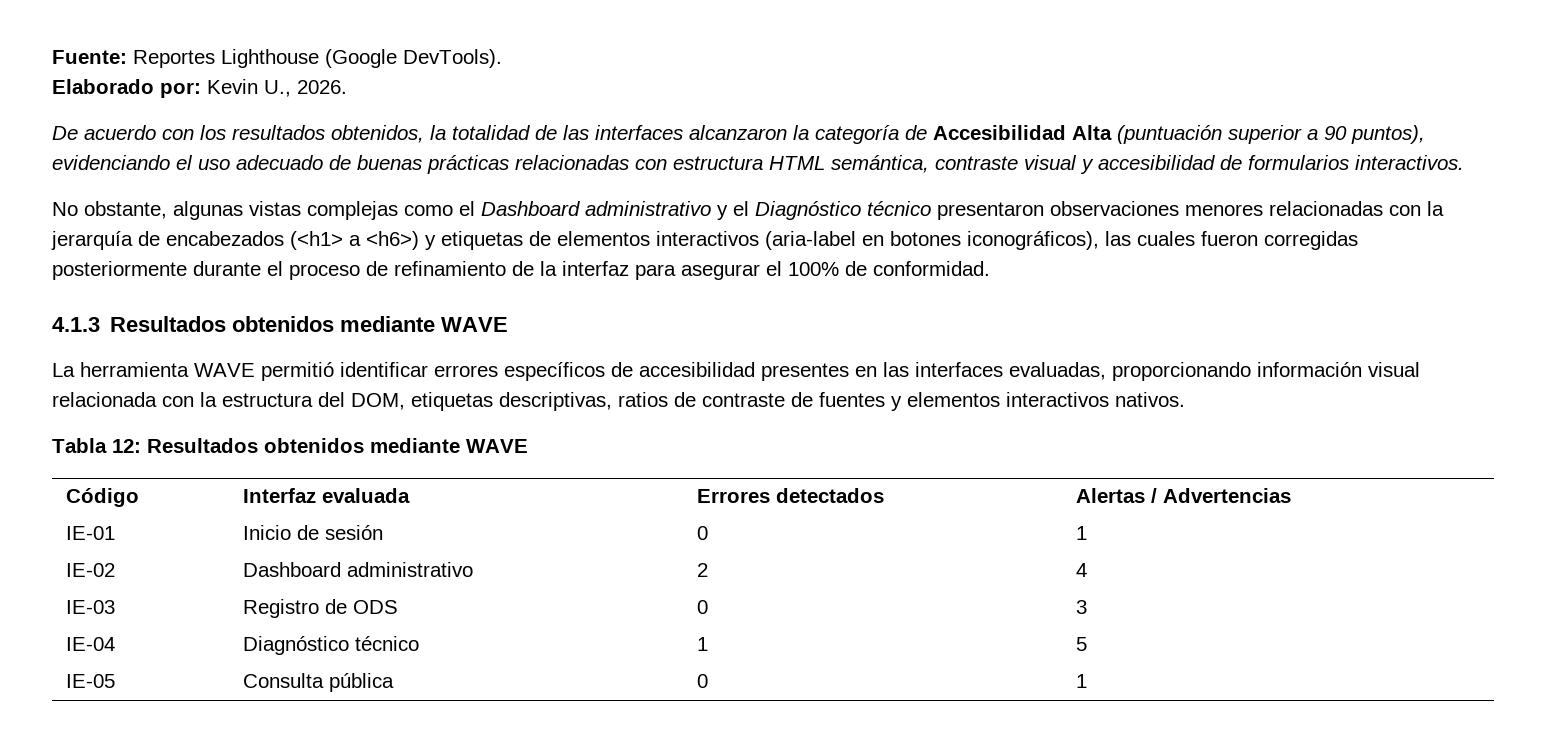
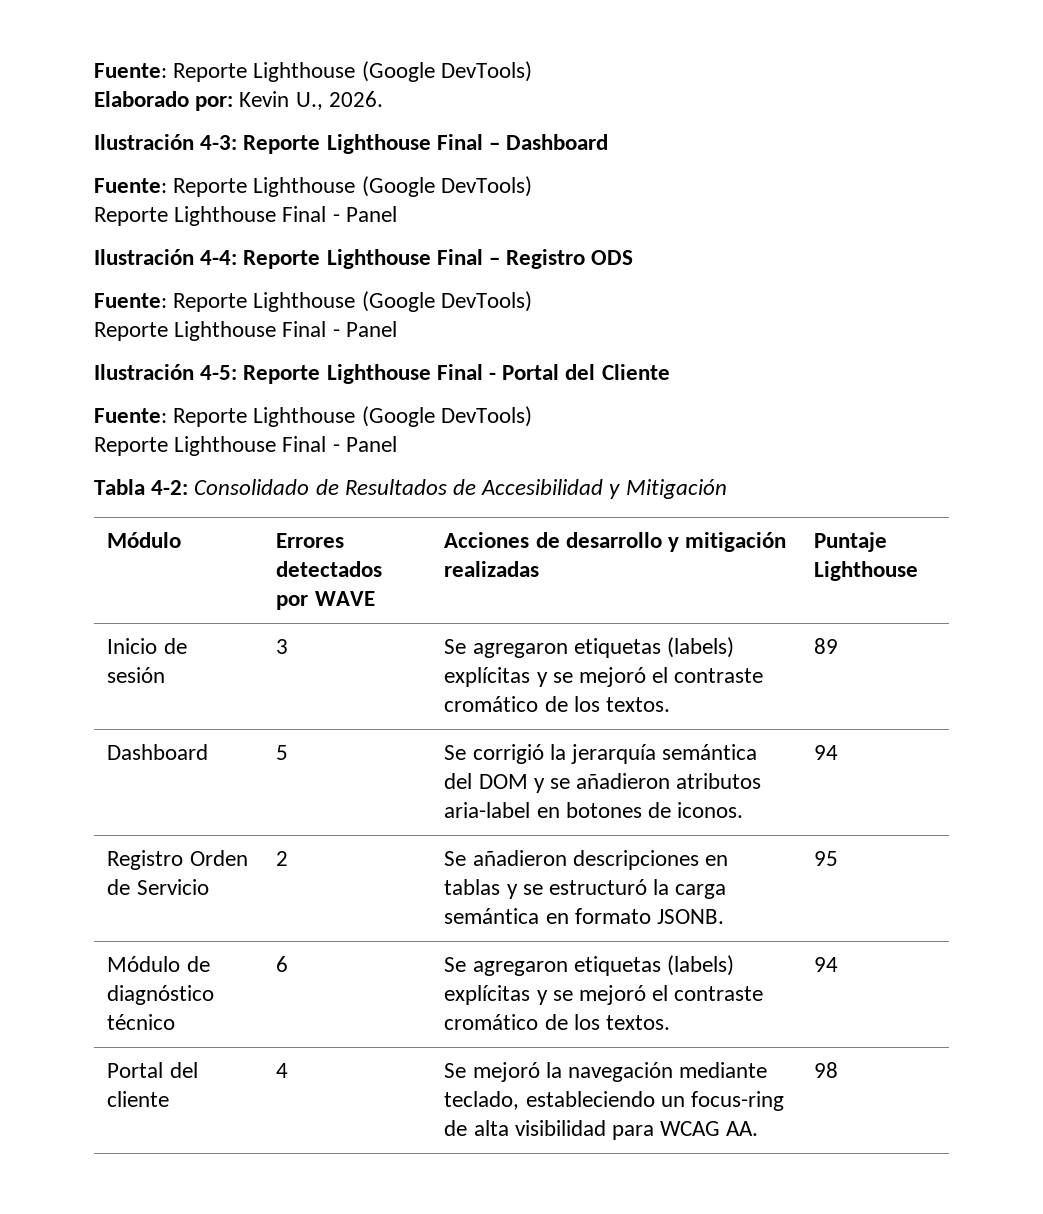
[52,49,502,68] Fuente: Reportes Lighthouse (Google DevTools). -> [94,61,532,82] Fuente: Reporte Lighthouse (Google DevTools)
[52,125,1425,144] [52,155,1464,174] [52,201,1444,220] [51,231,1358,250] [52,261,990,280] [52,316,509,332] [52,362,1420,381] [52,392,1185,411] [52,438,528,453] [65,488,139,507] [242,488,410,503] [696,488,884,503] [1075,488,1291,503] [65,526,115,540] [242,525,383,540] [696,526,708,540] [1075,526,1087,540] [65,563,115,577] [242,562,473,577] [696,563,708,577] [1075,563,1087,577] [65,600,115,614] [242,599,398,618] [696,600,708,614] [1075,600,1087,614] [65,637,115,651] [242,636,419,655] [696,637,708,651] [1075,637,1087,651] [65,674,115,688] [242,673,394,692] [696,674,708,688] [1075,674,1087,688] De acuerdo con los resultados obtenidos, la totalidad de las interfaces alcanzaron la categoría de Accesibilidad Alta (puntuación superior a 90 puntos), evidenciando el uso adecuado de buenas prácticas relacionadas con estructura HTML semántica, contraste visual y accesibilidad de formularios interactivos. // No obstante, algunas vistas complejas como el Dashboard administrativo y el Diagnóstico técnico presentaron observaciones menores relacionadas con la jerarquía de encabezados (<h1> a <h6>) y etiquetas de elementos interactivos (aria-label en botones iconográficos), las cuales fueron corregidas posteriormente durante el proceso de refinamiento de la interfaz para asegurar el 100% de conformidad. // 4.1.3 Resultados obtenidos mediante WAVE // La herramienta WAVE permitió identificar errores específicos de accesibilidad presentes en las interfaces evaluadas, proporcionando información visual relacionada con la estructura del DOM, etiquetas descriptivas, ratios de contraste de fuentes y elementos interactivos nativos. // Tabla 12: Resultados obtenidos mediante WAVE // Código | Interfaz evaluada | Errores detectados | Alertas / Advertencias // IE-01 | Inicio de sesión | 0 | 1 // IE-02 | Dashboard administrativo | 2 | 4 // IE-03 | Registro de ODS | 0 | 3 // IE-04 | Diagnóstico técnico | 1 | 5 // IE-05 | Consulta pública | 0 | 1 -> [94,134,609,154] [94,176,532,197] [94,206,397,226] [94,249,634,269] [94,291,532,312] [94,321,397,341] [94,364,670,384] [94,406,532,427] [94,436,397,456] [94,479,727,499] [107,532,182,548] [276,533,345,548] [276,561,383,577] [276,591,375,610] [444,532,787,552] [444,561,540,577] [814,532,888,552] [814,561,919,581] [107,638,187,654] [107,667,166,683] [276,639,289,654] [444,637,734,658] [444,667,764,687] [444,696,670,712] [814,638,839,654] [107,744,209,760] [276,745,289,760] [444,744,758,764] [444,773,762,793] [444,802,744,818] [814,745,839,760] [107,850,248,870] [107,879,209,895] [276,851,289,866] [444,850,728,870] [444,879,727,899] [444,908,724,924] [814,851,839,866] [107,956,210,972] [107,985,215,1005] [107,1014,176,1030] [276,956,289,972] [444,955,734,976] [444,985,764,1005] [444,1014,670,1030] [814,957,839,972] [107,1062,198,1078] [107,1091,170,1107] [276,1063,289,1078] [444,1062,768,1082] [444,1091,784,1111] [444,1120,759,1140] [814,1062,839,1078] Ilustración 4-3: Reporte Lighthouse Final – Dashboard // Fuente: Reporte Lighthouse (Google DevTools) // Reporte Lighthouse Final - Panel // Ilustración 4-4: Reporte Lighthouse Final – Registro ODS // Fuente: Reporte Lighthouse (Google DevTools) // Reporte Lighthouse Final - Panel // Ilustración 4-5: Reporte Lighthouse Final - Portal del Cliente // Fuente: Reporte Lighthouse (Google DevTools) // Reporte Lighthouse Final - Panel // Tabla 4-2: Consolidado de Resultados de Accesibilidad y Mitigación // Módulo | Errores detectados por WAVE | Acciones de desarrollo y mitigación realizadas | Puntaje Lighthouse // Inicio de sesión | 3 | Se agregaron etiquetas (labels) explícitas y se mejoró el contraste cromático de los textos. | 89 // Dashboard | 5 | Se corrigió la jerarquía semántica del DOM y se añadieron atributos aria-label en botones de iconos. | 94 // Registro Orden de Servicio | 2 | Se añadieron descripciones en tablas y se estructuró la carga semántica en formato JSONB. | 95 // Módulo de diagnóstico técnico | 6 | Se agregaron etiquetas (labels) explícitas y se mejoró el contraste cromático de los textos. | 94 // Portal del cliente | 4 | Se mejoró la navegación mediante teclado, estableciendo un focus-ring de alta visibilidad para WCAG AA. | 98

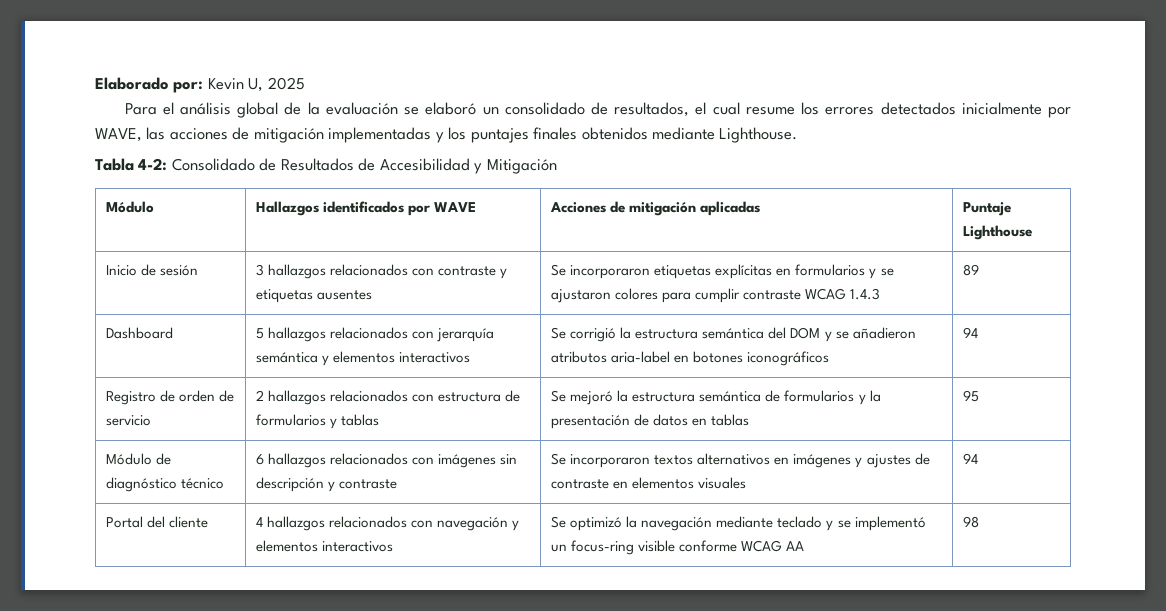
[94,61,532,82] [94,91,383,111] [94,134,609,154] [94,176,532,197] [94,206,397,226] [94,249,634,269] [94,291,532,312] [94,321,397,341] [94,364,670,384] [94,406,532,427] [94,436,397,456] Fuente: Reporte Lighthouse (Google DevTools) // Elaborado por: Kevin U., 2026. // Ilustración 4-3: Reporte Lighthouse Final – Dashboard // Fuente: Reporte Lighthouse (Google DevTools) // Reporte Lighthouse Final - Panel // Ilustración 4-4: Reporte Lighthouse Final – Registro ODS // Fuente: Reporte Lighthouse (Google DevTools) // Reporte Lighthouse Final - Panel // Ilustración 4-5: Reporte Lighthouse Final - Portal del Cliente // Fuente: Reporte Lighthouse (Google DevTools) // Reporte Lighthouse Final - Panel -> [95,77,305,93] [124,102,1071,118] [95,127,798,143] Elaborado por: Kevin U, 2025 // Para el análisis global de la evaluación se elaboró un consolidado de resultados, el cual resume los errores detectados inicialmente por WAVE, las acciones de mitigación implementadas y los puntajes finales obtenidos mediante Lighthouse.
[276,533,345,548] [276,561,383,577] Errores detectados -> [256,201,405,216] Hallazgos identificados
[565,532,787,552] [444,561,540,577] desarrollo y mitigación realizadas -> [629,201,761,216] mitigación aplicadas
[444,637,734,658] [444,667,764,687] [444,696,670,712] [814,638,839,654] [107,744,209,760] [276,745,289,760] | Se agregaron etiquetas (labels) explícitas y se mejoró el contraste cromático de los textos. | 89 // Dashboard | 5 -> [268,264,508,279] [256,289,373,303] [551,264,894,279] [551,288,881,303] [963,264,980,276] [106,327,174,339] [256,327,495,342] [256,351,471,366] hallazgos relacionados con contraste y etiquetas ausentes | Se incorporaron etiquetas explícitas en formularios y se ajustaron colores para cumplir contraste WCAG 1.4.3 | 89 // Dashboard | 5 hallazgos relacionados con jerarquía semántica y elementos interactivos
[570,744,656,764] jerarquía -> [635,329,699,339] estructura
[647,802,744,818] de iconos. -> [747,351,830,366] iconográficos
[189,850,248,866] [107,879,209,895] [276,851,289,866] [444,850,728,870] [444,879,727,899] [444,908,724,924] Orden de Servicio | 2 | Se añadieron descripciones en tablas y se estructuró la carga semántica en formato JSONB. -> [160,390,235,402] [106,415,152,426] [256,390,521,405] [256,414,380,429] [551,390,881,405] [551,414,750,429] de orden de servicio | 2 hallazgos relacionados con estructura de formularios y tablas | Se mejoró la estructura semántica de formularios y la presentación de datos en tablas
[444,955,734,976] [444,985,764,1005] [444,1014,670,1030] | Se agregaron etiquetas (labels) explícitas y se mejoró el contraste cromático de los textos. -> [268,453,518,468] [256,477,398,492] [551,453,930,468] [551,477,747,489] hallazgos relacionados con imágenes sin descripción y contraste | Se incorporaron textos alternativos en imágenes y ajustes de contraste en elementos visuales
[444,1062,540,1082] | Se mejoró -> [267,516,520,531] [256,540,394,552] [551,516,623,531] hallazgos relacionados con navegación y elementos interactivos | Se optimizó
[444,1091,784,1111] [444,1120,759,1140] teclado, estableciendo un focus-ring de alta visibilidad para WCAG AA. -> [777,516,926,531] [551,540,805,555] teclado y se implementó un focus-ring visible conforme WCAG AA

